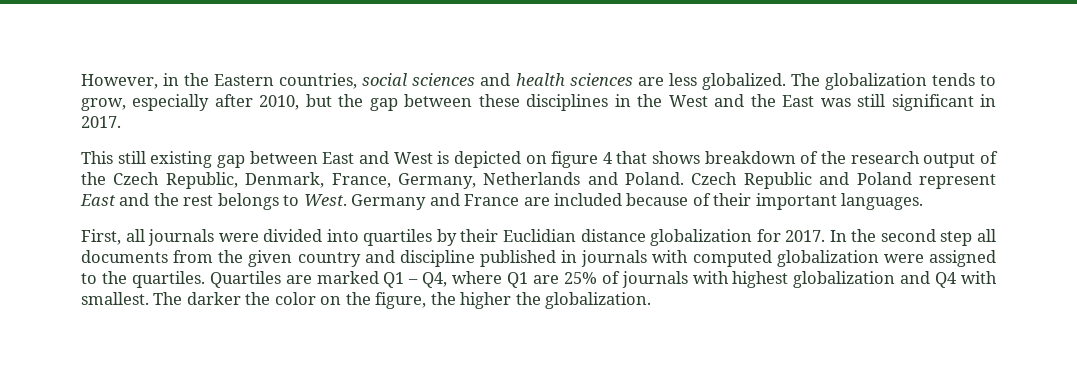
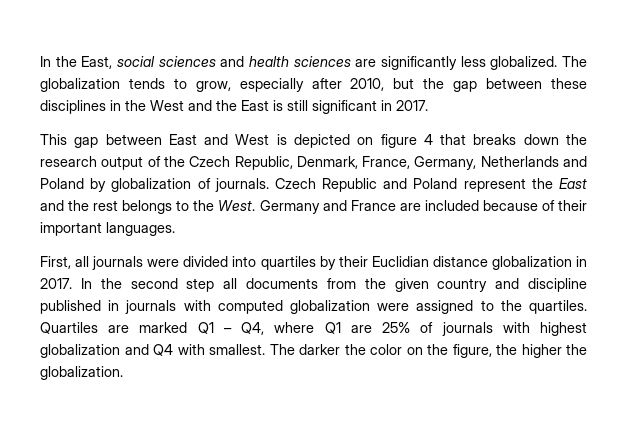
[81,73,358,89] However, in the Eastern countries, -> [40,56,113,69] In the East,
(664, 81) none -> [381,56,457,70] significantly
[820,98,851,107] was -> [273,100,283,111] is
[117,151,213,168] still existing -> (67, 139) none
[652,151,819,164] shows breakdown of -> [473,134,559,145] breaks down
[625,172,685,185] Poland. -> [40,178,269,192] Poland by globalization of journals.
(996, 181) none -> [531,178,553,189] the
(300, 200) none -> [193,200,215,211] the
[756,229,781,242] for -> [575,256,587,267] in

